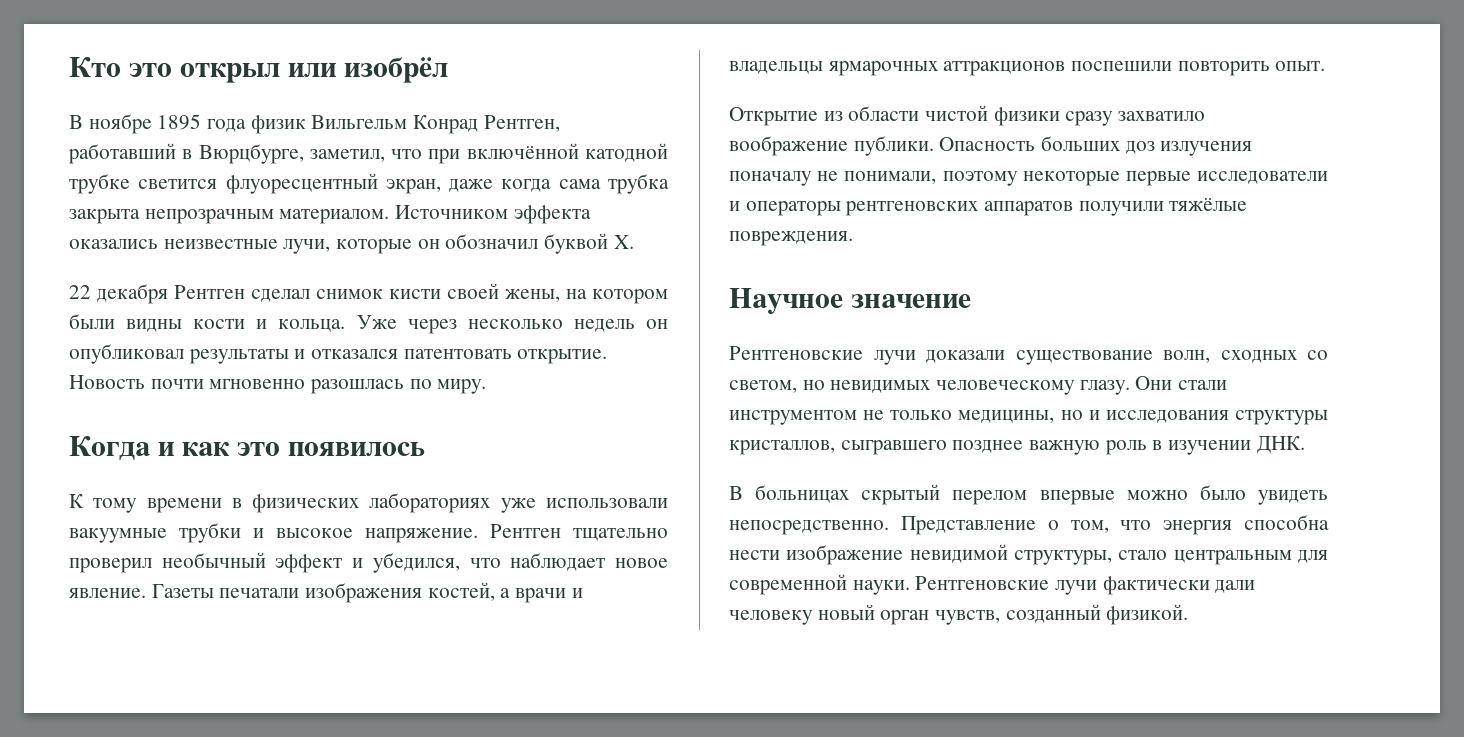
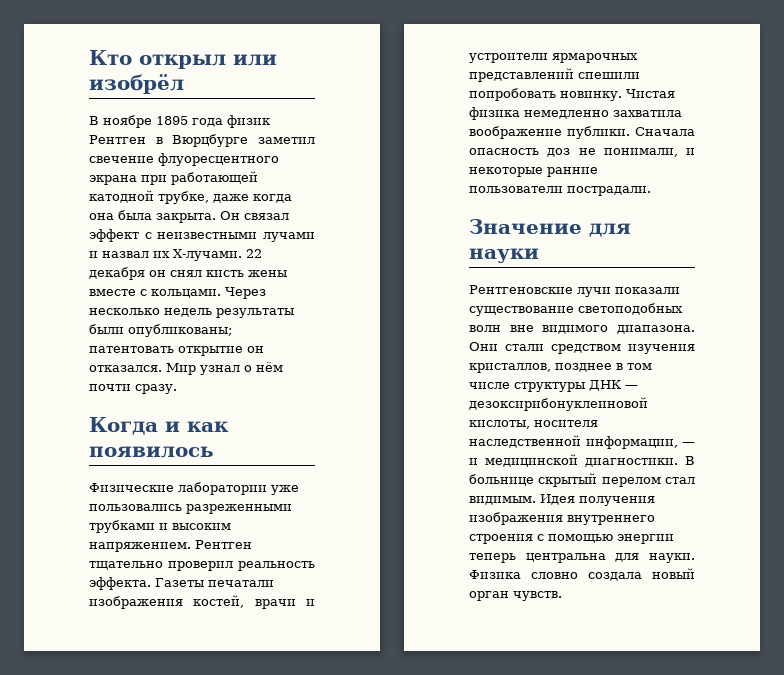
[128,63,172,77] это -> (132, 57) none
[311,115,560,134] [68,143,668,164] [69,173,669,194] [69,205,591,224] [69,233,634,254] [69,283,668,304] [69,314,668,334] [69,344,608,364] [69,375,487,394] Вильгельм Конрад Рентген, работавший в Вюрцбурге, заметил, что при включённой катодной трубке светится флуоресцентный экран, даже когда сама трубка закрыта непрозрачным материалом. Источником эффекта оказались неизвестные лучи, которые он обозначил буквой X. // 22 декабря Рентген сделал снимок кисти своей жены, на котором были видны кости и кольца. Уже через несколько недель он опубликовал результаты и отказался патентовать открытие. Новость почти мгновенно разошлась по миру. -> [89,134,315,147] [89,153,279,166] [89,171,258,185] [89,190,292,204] [89,210,289,223] [89,229,315,242] [89,249,262,261] [89,267,287,280] [89,287,266,299] [89,308,294,318] [89,324,232,337] [89,346,264,356] [89,362,283,375] [89,384,177,394] Рентген в Вюрцбурге заметил свечение флуоресцентного экрана при работающей катодной трубке, даже когда она была закрыта. Он связал эффект с неизвестными лучами и назвал их X-лучами. 22 декабря он снял кисть жены вместе с кольцами. Через несколько недель результаты были опубликованы; патентовать открытие он отказался. Мир узнал о нём почти сразу.
[236,442,280,456] это -> (229, 426) none
[69,493,668,513] [69,523,668,543] [69,552,668,573] [69,588,146,598] К тому времени в физических лабораториях уже использовали вакуумные трубки и высокое напряжение. Рентген тщательно проверил необычный эффект и убедился, что наблюдает новое явление. -> [89,482,299,495] [89,504,292,514] [89,520,231,533] [89,540,252,552] [89,561,315,571] [89,577,151,590] Физические лаборатории уже пользовались разреженными трубками и высоким напряжением. Рентген тщательно проверил реальность эффекта.
[500,588,511,598] а -> (245, 601) none
[729,61,1326,76] [729,105,1206,126] [729,136,1253,156] [729,171,1328,186] [729,197,1248,216] [729,231,853,246] [729,288,971,314] [729,346,1328,365] [729,376,1228,395] [729,410,1328,425] [729,436,1305,455] [729,484,1328,505] [729,515,1329,535] [729,544,1328,565] [729,574,1256,595] [729,604,1189,625] владельцы ярмарочных аттракционов поспешили повторить опыт. // Открытие из области чистой физики сразу захватило воображение публики. Опасность больших доз излучения поначалу не понимали, поэтому некоторые первые исследователи и операторы рентгеновских аппаратов получили тяжёлые повреждения. // Научное значение // Рентгеновские лучи доказали существование волн, сходных со светом, но невидимых человеческому глазу. Они стали инструментом не только медицины, но и исследования структуры кристаллов, сыгравшего позднее важную роль в изучении ДНК. // В больницах скрытый перелом впервые можно было увидеть непосредственно. Представление о том, что энергия способна нести изображение невидимой структуры, стало центральным для современной науки. Рентгеновские лучи фактически дали человеку новый орган чувств, созданный физикой. -> [469,53,638,63] [469,68,640,82] [469,88,675,101] [469,107,682,120] [469,126,695,139] [469,148,695,157] [469,167,598,177] [469,186,651,196] [469,219,631,237] [469,248,539,263] [469,285,680,297] [469,303,683,316] [469,325,695,334] [469,342,695,354] [469,363,652,373] [469,380,638,392] [469,397,648,411] [469,420,598,429] [469,435,695,449] [469,454,695,467] [469,473,695,487] [469,494,655,506] [469,512,655,525] [469,534,674,544] [469,553,695,563] [469,568,695,581] [469,591,562,601] устроители ярмарочных представлений спешили попробовать новинку. Чистая физика немедленно захватила воображение публики. Сначала опасность доз не понимали, и некоторые ранние пользователи пострадали. // Значение для науки // Рентгеновские лучи показали существование светоподобных волн вне видимого диапазона. Они стали средством изучения кристаллов, позднее в том числе структуры ДНК — дезоксирибонуклеиновой кислоты, носителя наследственной информации, — и медицинской диагностики. В больнице скрытый перелом стал видимым. Идея получения изображения внутреннего строения с помощью энергии теперь центральна для науки. Физика словно создала новый орган чувств.

